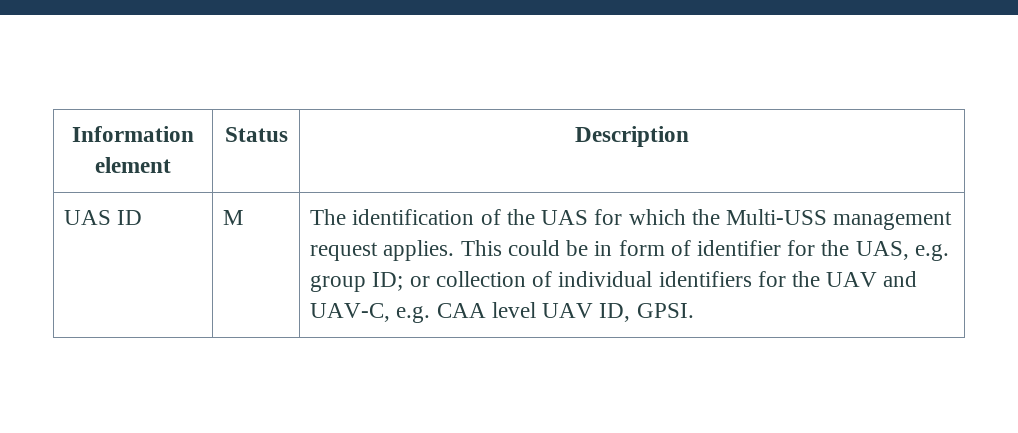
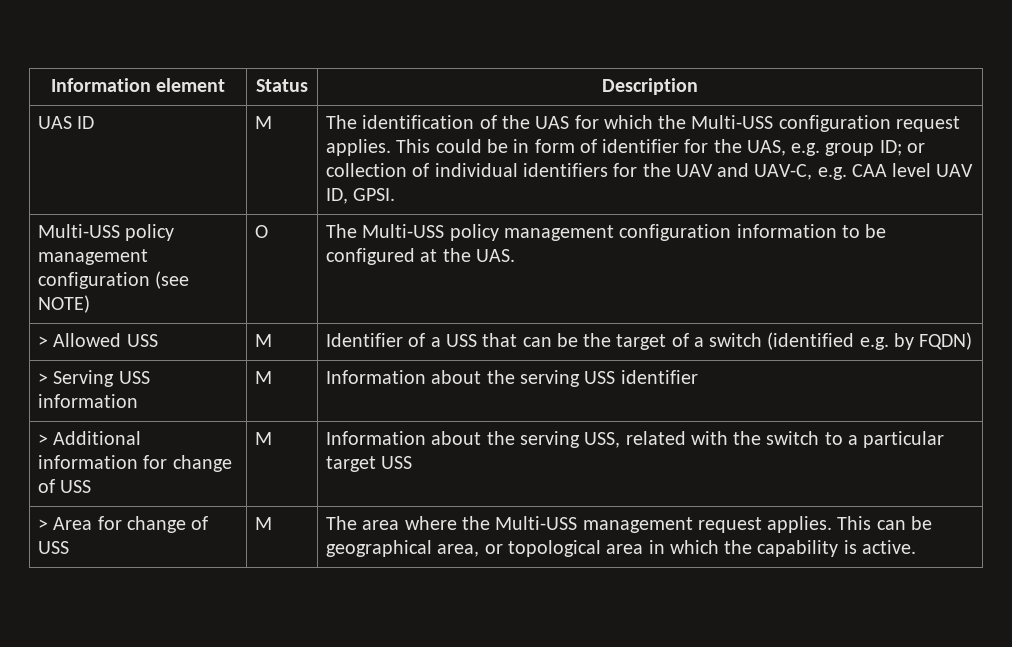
[833,211,953,230] management -> [778,115,891,132] configuration
(694, 310) none -> [38,224,175,241] [38,249,149,265] [38,271,190,289] [38,295,91,313] [255,225,269,238] [326,224,887,241] [326,248,516,265] [38,333,158,347] [255,334,273,347] [326,332,973,350] [38,370,150,387] [38,394,139,408] [255,371,273,384] [326,370,698,387] [38,431,142,445] [38,455,232,472] [38,479,92,493] [255,432,273,445] [326,431,945,448] [326,456,413,472] [38,516,209,533] [38,541,70,554] [255,517,273,530] [326,516,932,533] [326,540,916,557] // Multi-USS policy management configuration (see NOTE) | O | The Multi-USS policy management configuration information to be configured at the UAS. // > Allowed USS | M | Identifier of a USS that can be the target of a switch (identified e.g. by FQDN) // > Serving USS information | M | Information about the serving USS identifier // > Additional information for change of USS | M | Information about the serving USS, related with the switch to a particular target USS // > Area for change of USS | M | The area where the Multi-USS management request applies. This can be geographical area, or topological area in which the capability is active.

